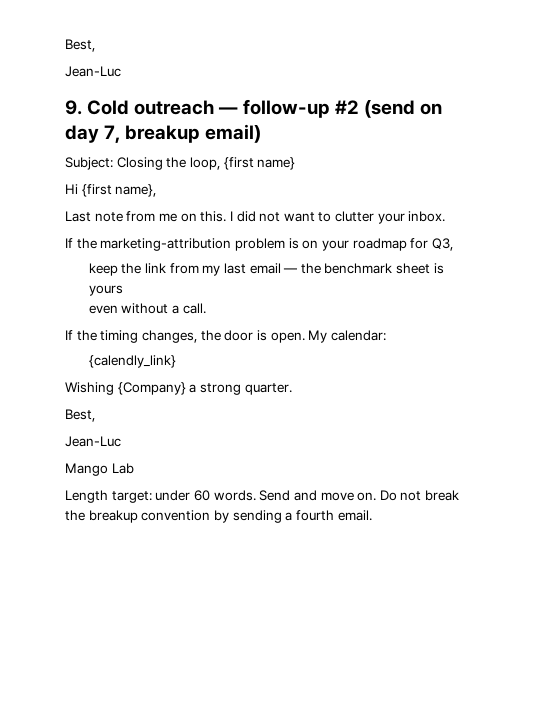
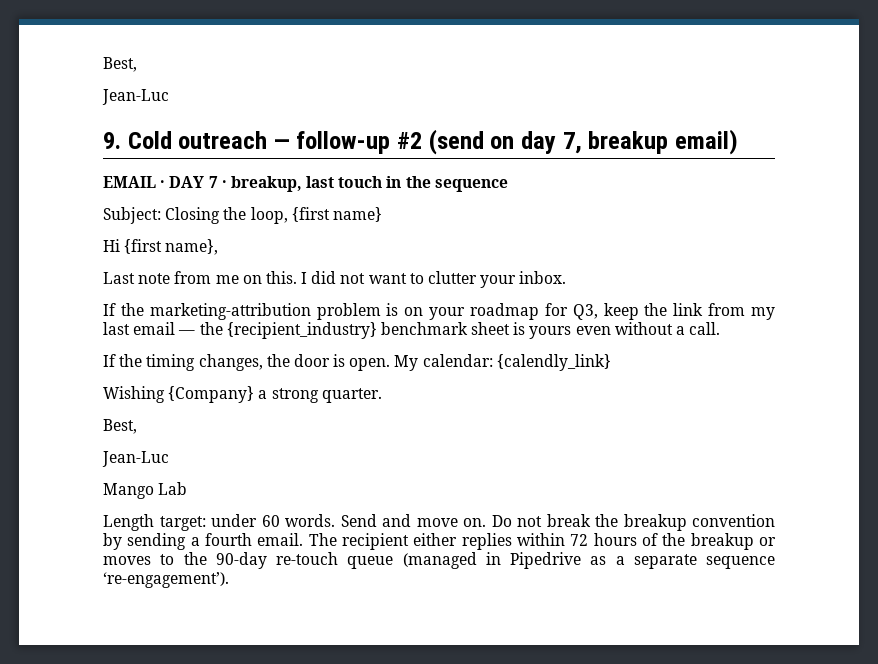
(262, 133) none -> [103,176,508,192] // EMAIL · DAY 7 · breakup, last touch in the sequence
(453, 244) // -> (598, 312) none
(321, 268) none -> [226,322,377,339] {recipient_industry}
(123, 290) // -> (572, 332) none
(386, 335) // -> (493, 360) none
(372, 515) none -> [308,533,777,550] [103,552,775,569] [103,572,229,588] The recipient either replies within 72 hours of the breakup or moves to the 90-day re-touch queue (managed in Pipedrive as a separate sequence ‘re-engagement’).

